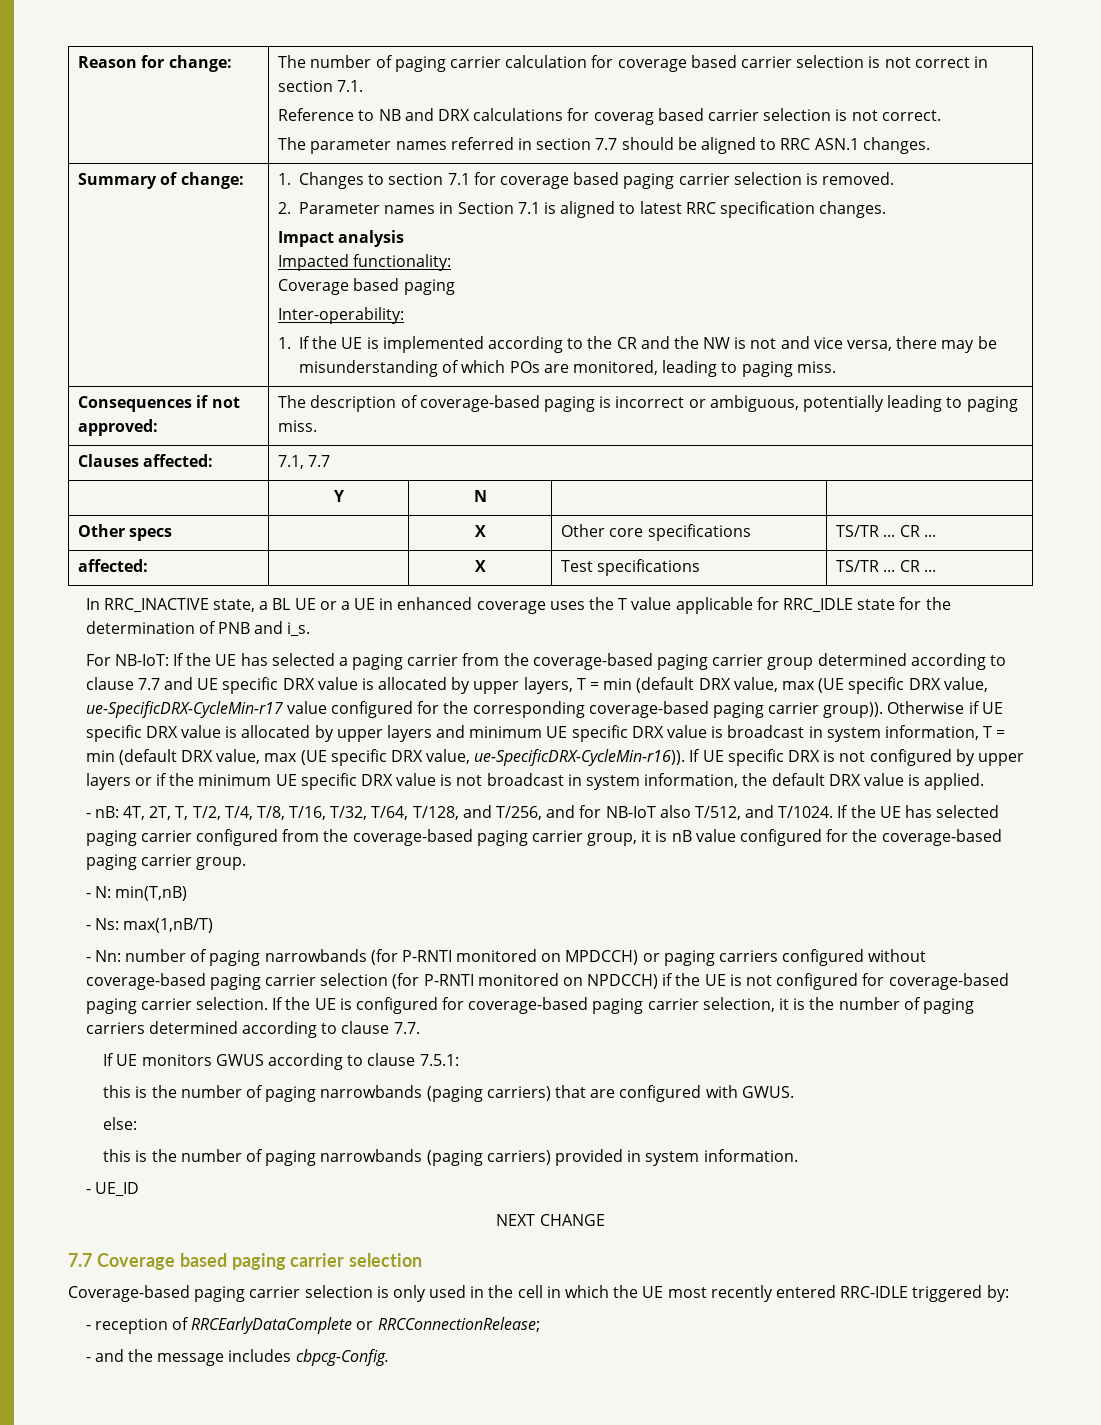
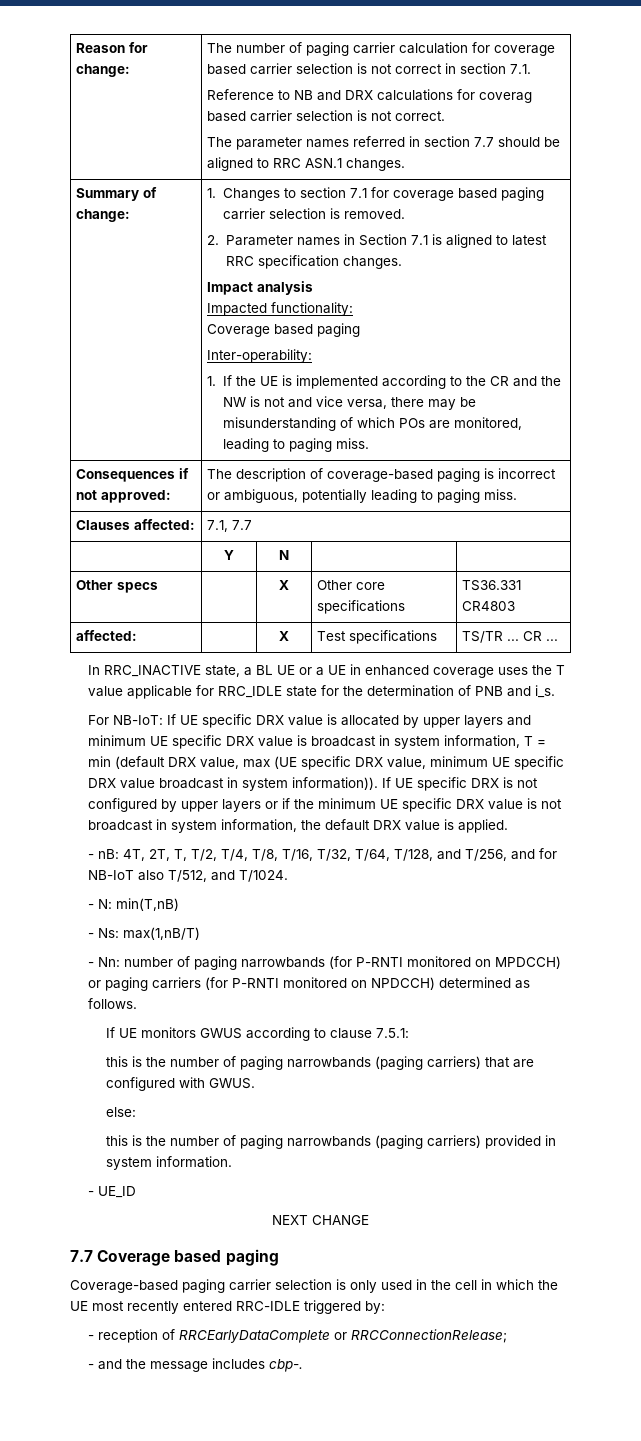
[836,525,936,537] TS/TR ... CR ... -> [462,580,522,591] [462,601,516,611] TS36.331 CR4803
[186,653,1006,670] [85,677,988,694] [85,701,980,718] the UE has selected a paging carrier from the coverage-based paging carrier group determined according to clause 7.7 and UE specific DRX value is allocated by upper layers, T = min (default DRX value, max (UE specific DRX value, ue-SpecificDRX-CycleMin-r17 value configured for the corresponding coverage-based paging carrier group)). Otherwise if -> (177, 719) none
[474,749,686,766] ue-SpecificDRX-CycleMin-r16)). -> [430,756,565,770] [88,777,379,791] minimum UE specific DRX value broadcast in system information)).
[837,805,1000,818] [85,829,1002,846] [85,854,247,870] If the UE has selected paging carrier configured from the coverage-based paging carrier group, it is nB value configured for the coverage-based paging carrier group. -> (289, 876) none
[782,949,927,966] [85,973,389,990] configured without coverage-based paging carrier selection -> (202, 983) none
[662,973,1009,990] [85,997,974,1014] [85,1021,420,1038] if the UE is not configured for coverage-based paging carrier selection. If the UE is configured for coverage-based paging carrier selection, it is the number of paging carriers determined according to clause 7.7. -> [439,977,531,989] [88,998,138,1009] determined as follows.
[290,1253,423,1267] carrier selection -> (279, 1257) none
[295,1349,389,1366] cbpcg-Config. -> [269,1359,304,1372] cbp-.

